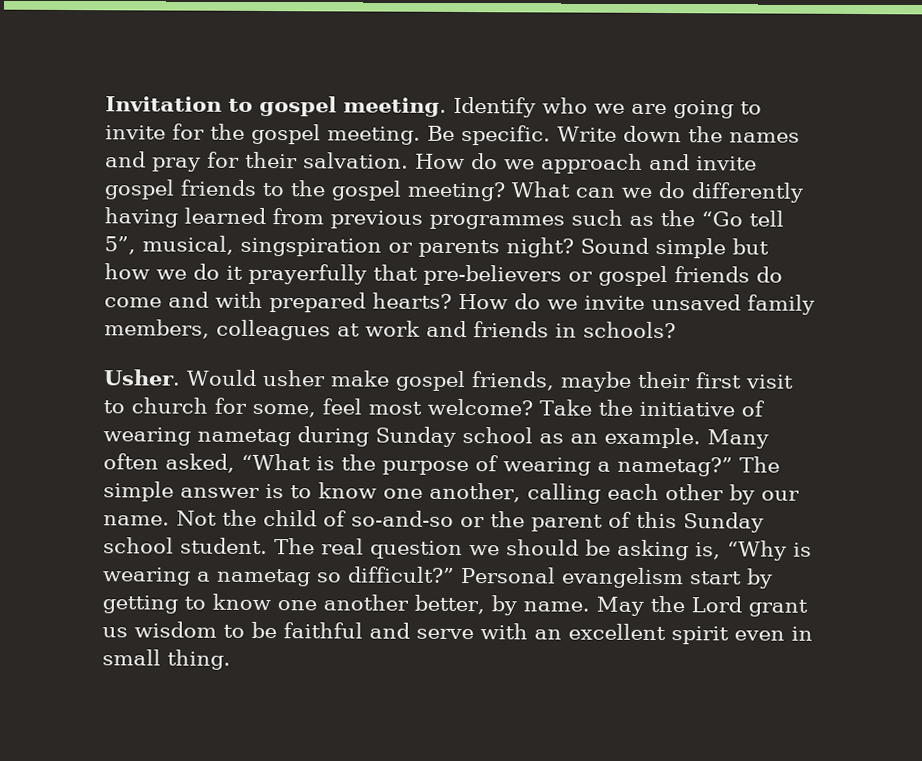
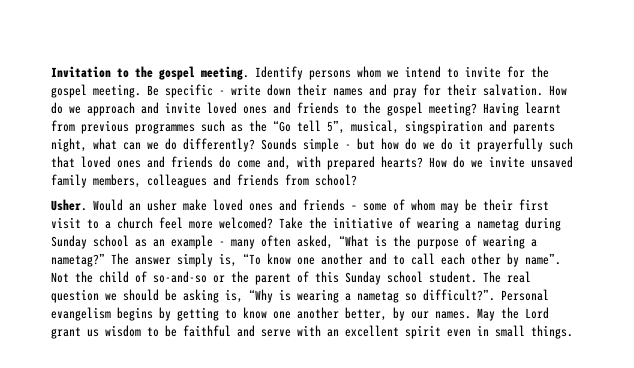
(253, 105) none -> [135,66,153,78] the
[542,97,734,119] who we are going -> [309,66,441,80] persons whom we intend
[461,124,723,146] specific. Write down the -> [165,84,327,98] specific - write down their
[104,179,175,200] gospel -> [207,102,291,114] loved ones and
[511,181,804,203] [104,207,266,228] What can we do differently having learned -> [483,102,561,116] Having learnt
[388,237,726,259] or parents night? Sound simple -> [489,120,555,134] [51,138,351,152] and parents night, what can we do differently? Sounds simple -
(150, 271) none -> [405,138,417,150] do
[373,264,668,287] that pre-believers or gospel -> [549,138,573,150] [51,156,165,168] such that loved ones and
[168,291,209,308] and -> [267,156,291,170] and,
[337,320,676,339] at work and friends in schools? -> [213,174,357,186] and friends from school?
(257, 377) none -> [129,203,141,211] an
[394,370,794,392] [103,397,533,418] gospel friends, maybe their first visit to church for some, feel most welcome? -> [213,199,549,213] [51,217,273,229] loved ones and friends – some of whom may be their first visit to a church feel more welcomed?
(191, 436) none -> [465,221,471,229] a
[604,427,769,449] example. Many -> [171,235,255,249] example - many
[103,481,601,504] simple answer is to know one another, calling -> [135,253,435,267] answer simply is, “To know one another and to call
[760,490,800,501] [103,515,170,526] our name. -> [525,253,561,265] name”.
[347,566,455,583] difficult?” -> [423,289,495,301] difficult?”.
[688,571,742,585] start -> [117,307,153,321] begins
[522,601,590,612] name. -> [411,311,471,319] our names.
[167,649,231,670] thing. -> [531,325,573,339] things.

